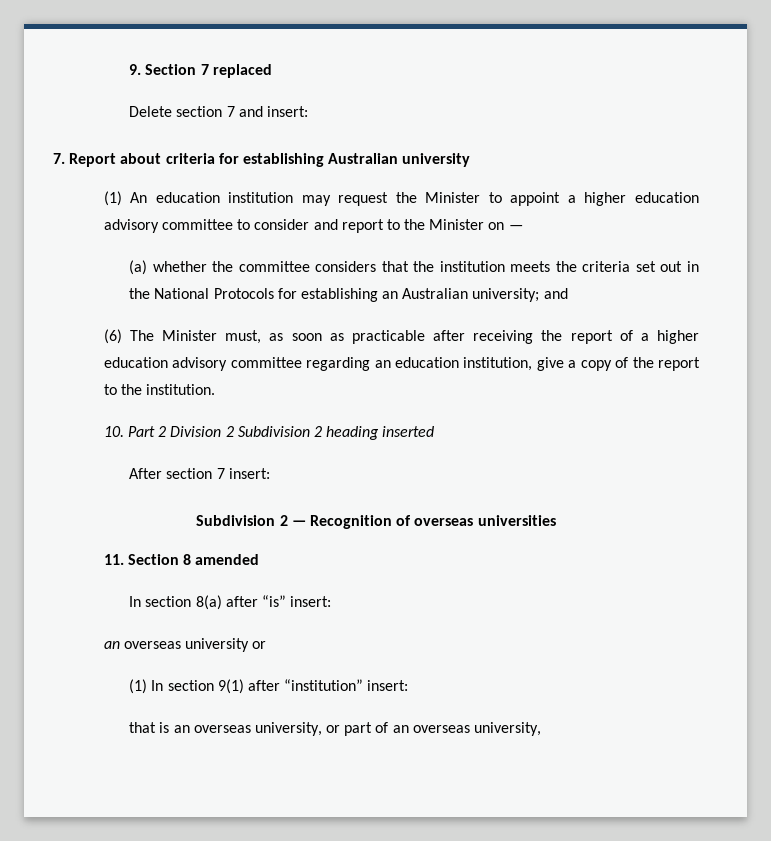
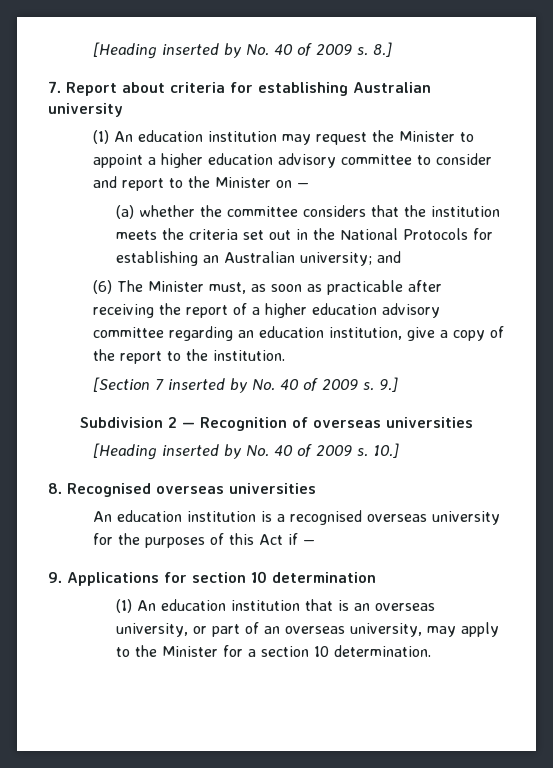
[129,64,272,78] [129,106,308,117] 9. Section 7 replaced // Delete section 7 and insert: -> [93,42,393,59] [Heading inserted by No. 40 of 2009 s. 8.]
[103,426,435,440] [129,468,270,479] 10. Part 2 Division 2 Subdivision 2 heading inserted // After section 7 insert: -> [93,377,399,393] [Section 7 inserted by No. 40 of 2009 s. 9.]
[103,554,260,565] [129,595,332,610] [103,638,267,652] [129,679,409,694] 11. Section 8 amended // In section 8(a) after “is” insert: // an overseas university or // (1) In section 9(1) after “institution” insert: // -> [93,443,400,460] [48,483,316,497] [93,510,501,525] [93,533,316,548] [48,571,376,586] [115,599,300,613] [Heading inserted by No. 40 of 2009 s. 10.] // 8. Recognised overseas universities // An education institution is a recognised overseas university for the purposes of this Act if — // 9. Applications for section 10 determination // (1) An education institution
(541, 729) none -> [426,622,499,637] [115,645,431,657] may apply to the Minister for a section 10 determination.

